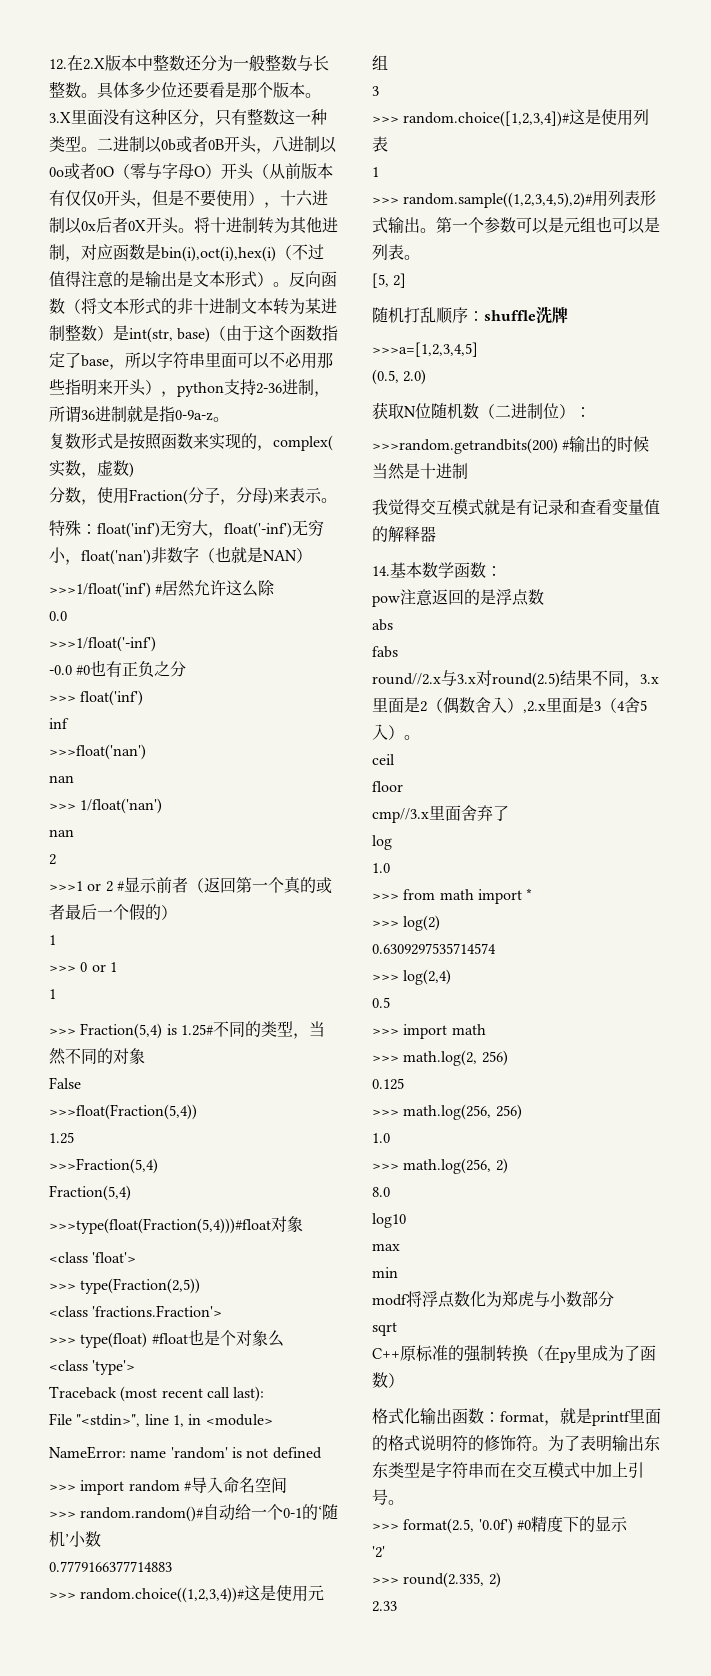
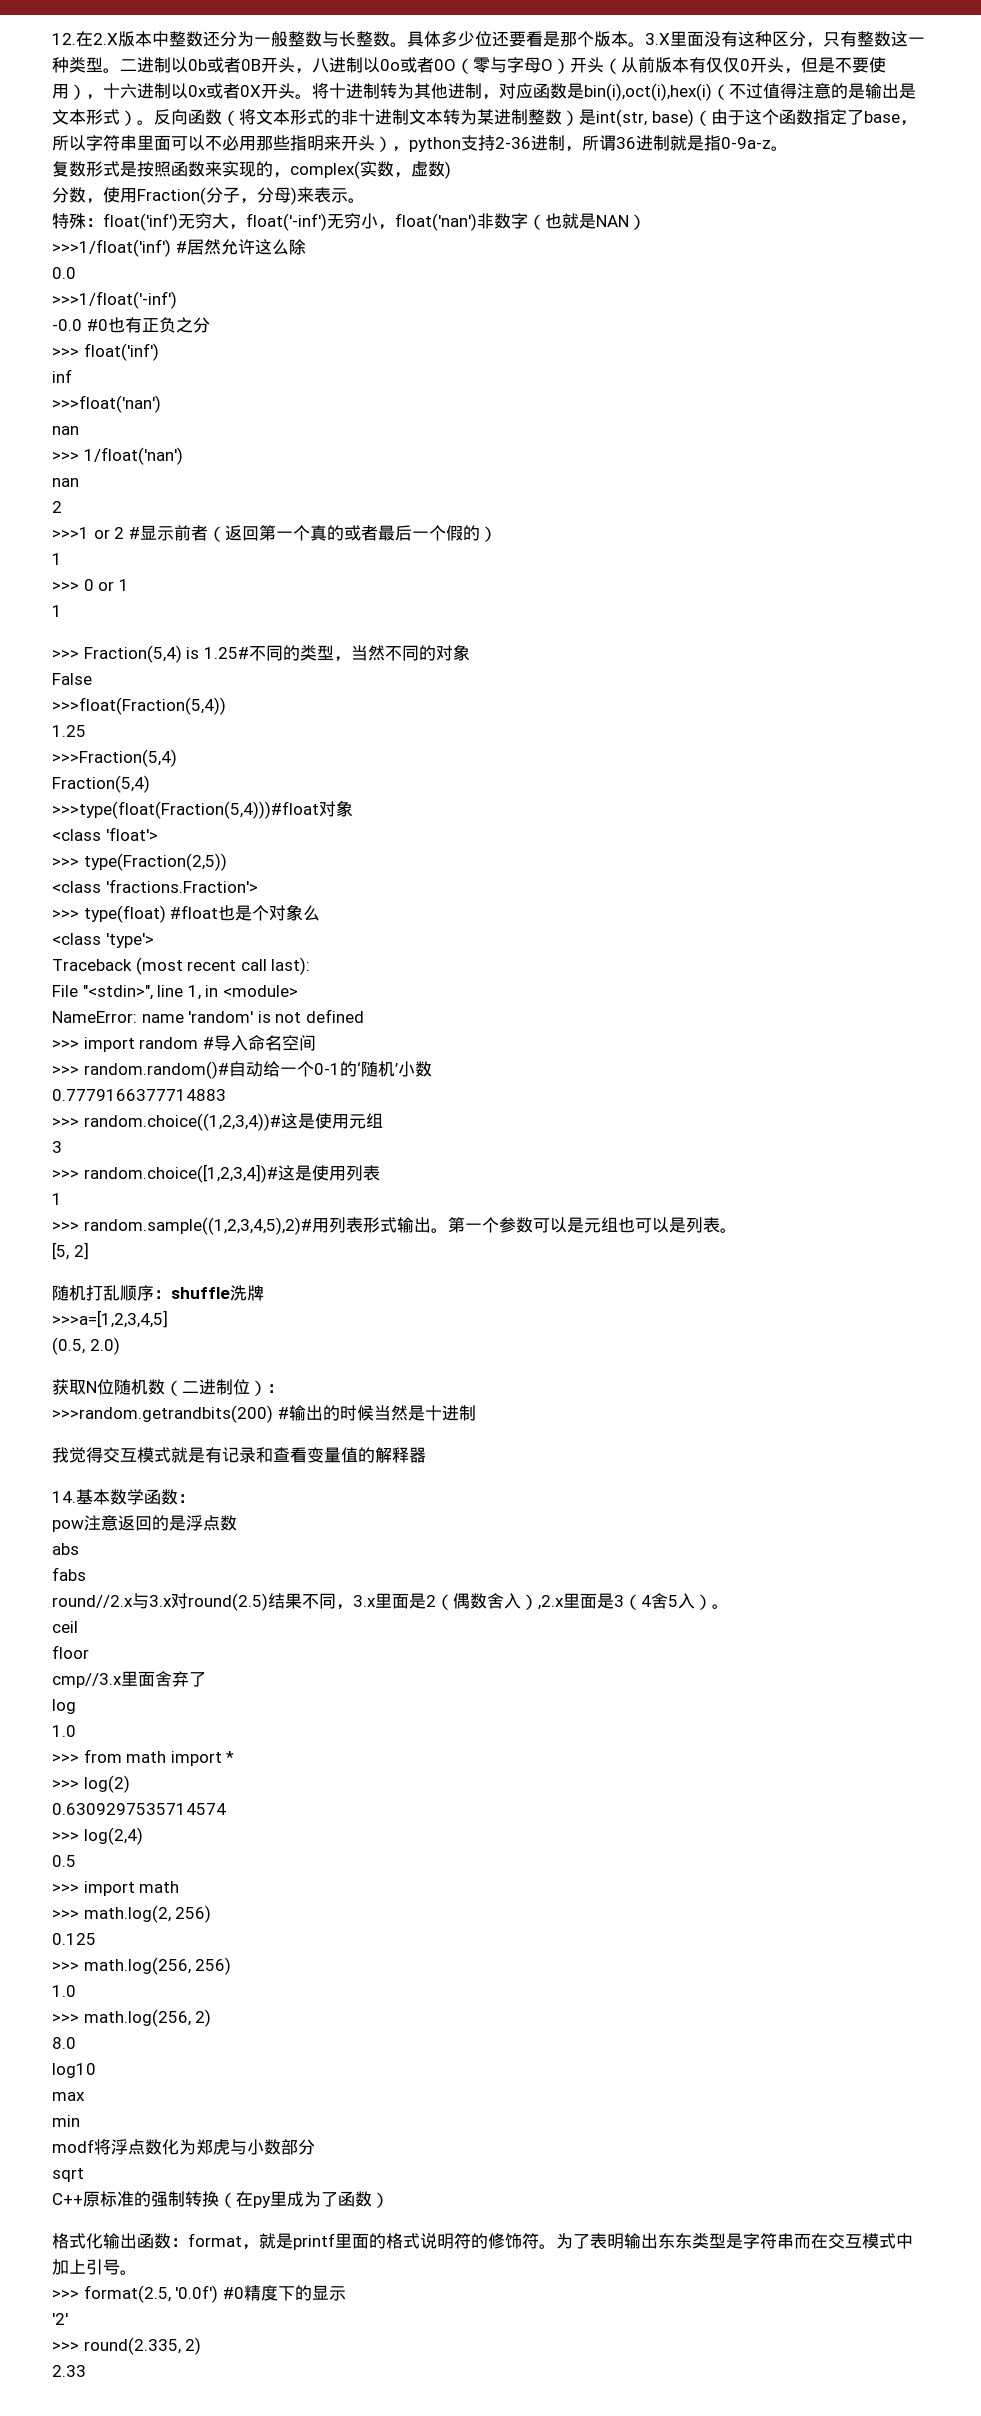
[96,217,112,233] 后 -> [206,83,223,99] 或

